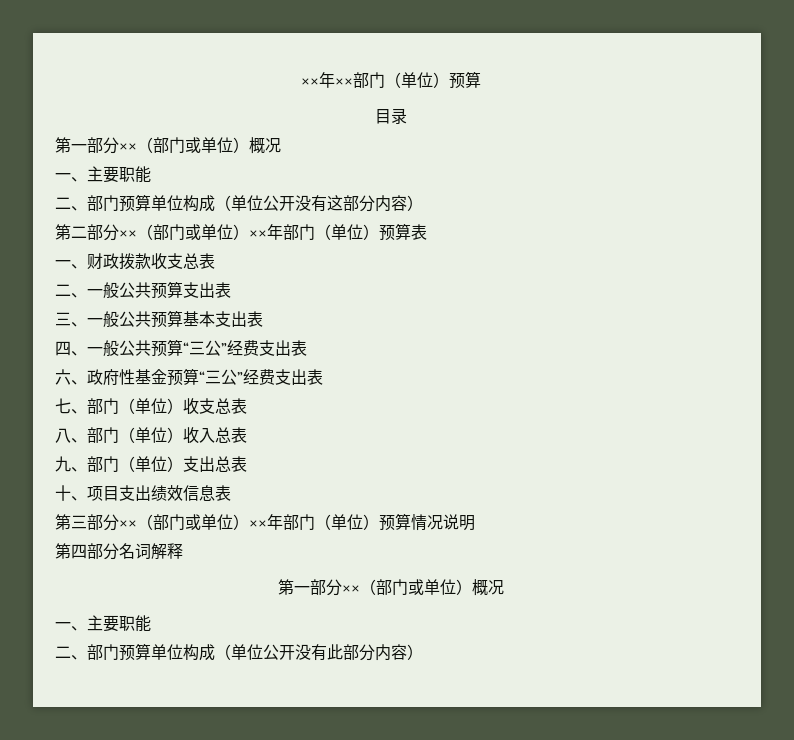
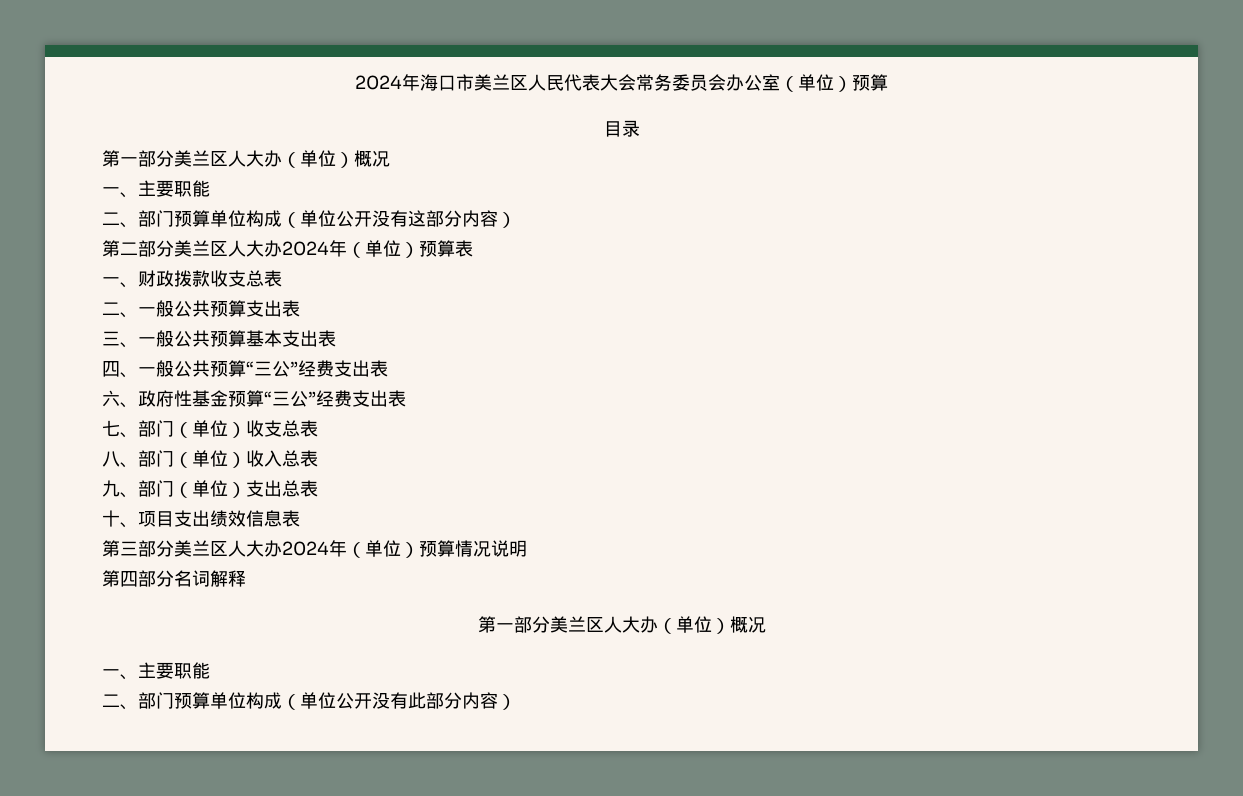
[300,72,385,88] ××年××部门 -> [355,74,780,91] 2024年海口市美兰区人民代表大会常务委员会办公室
[119,137,201,153] ××（部门或 -> [174,150,300,168] 美兰区人大办（
[119,224,315,240] ××（部门或单位）××年部门 -> [174,240,347,257] 美兰区人大办2024年
[119,514,315,530] ××（部门或单位）××年部门 -> [174,540,347,557] 美兰区人大办2024年
[341,579,424,595] ××（部门或 -> [549,616,676,634] 美兰区人大办（

